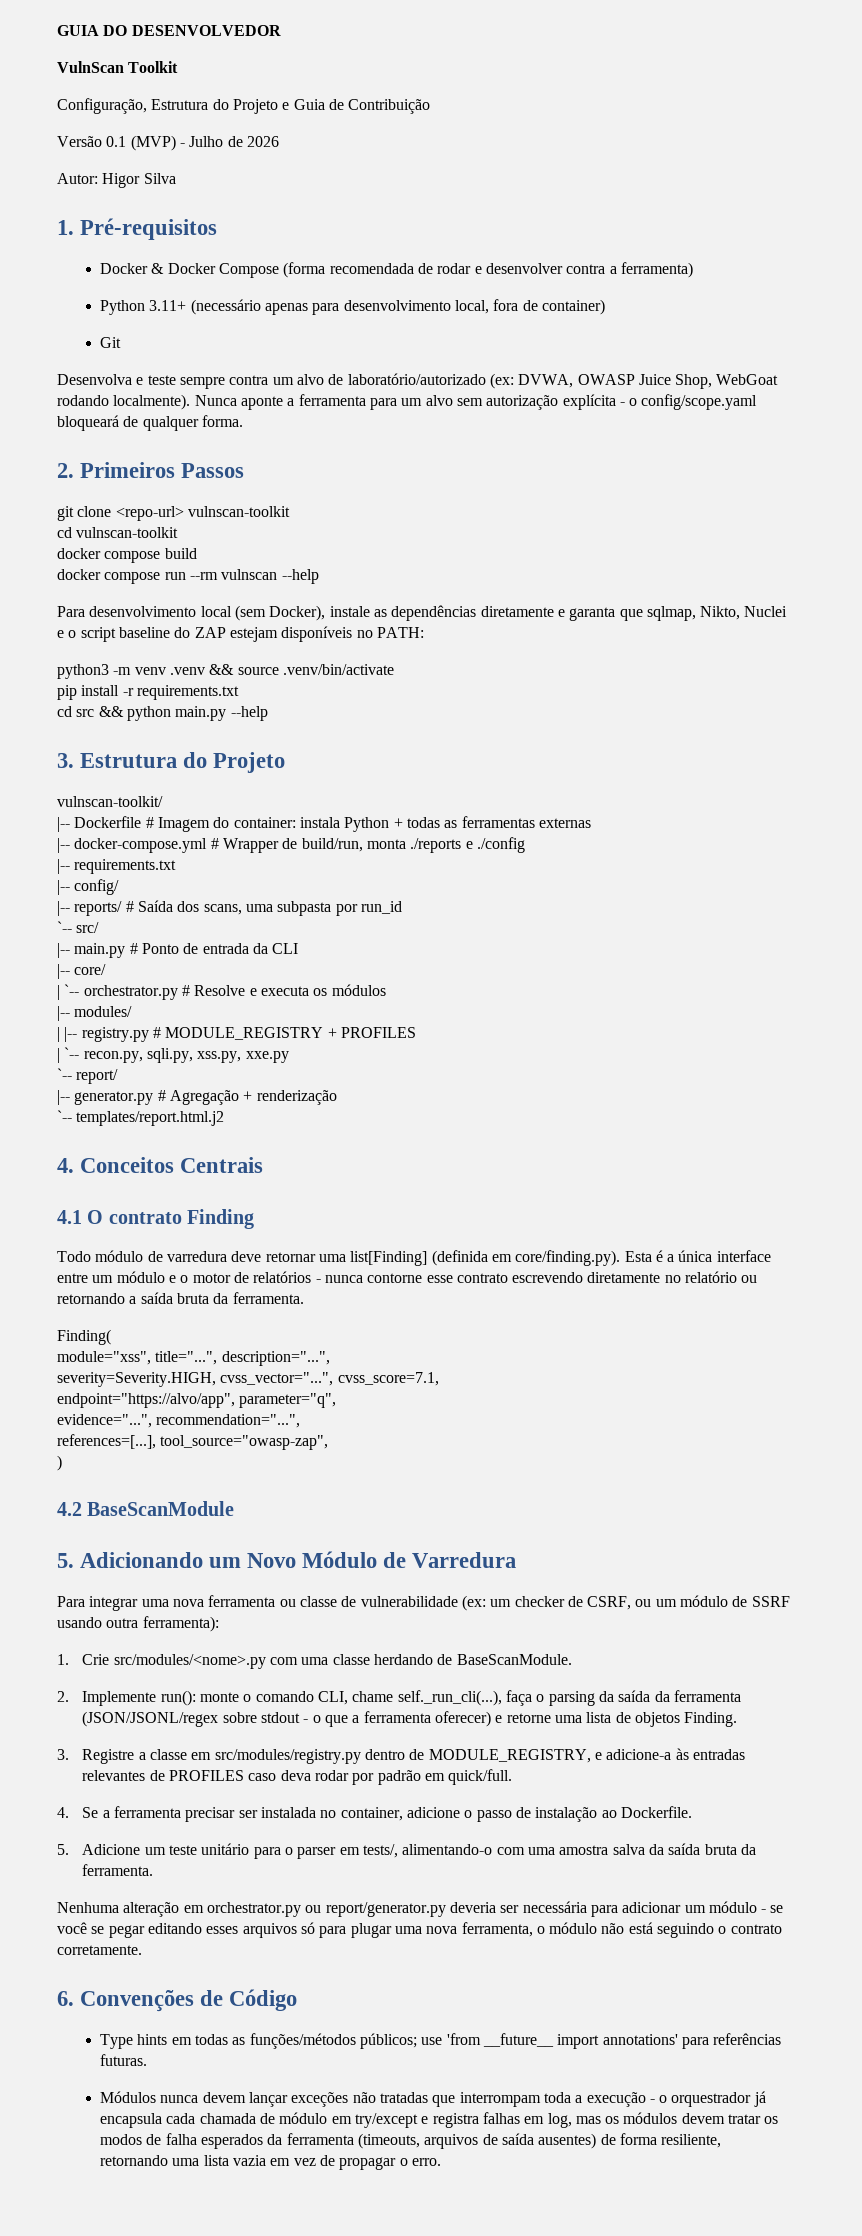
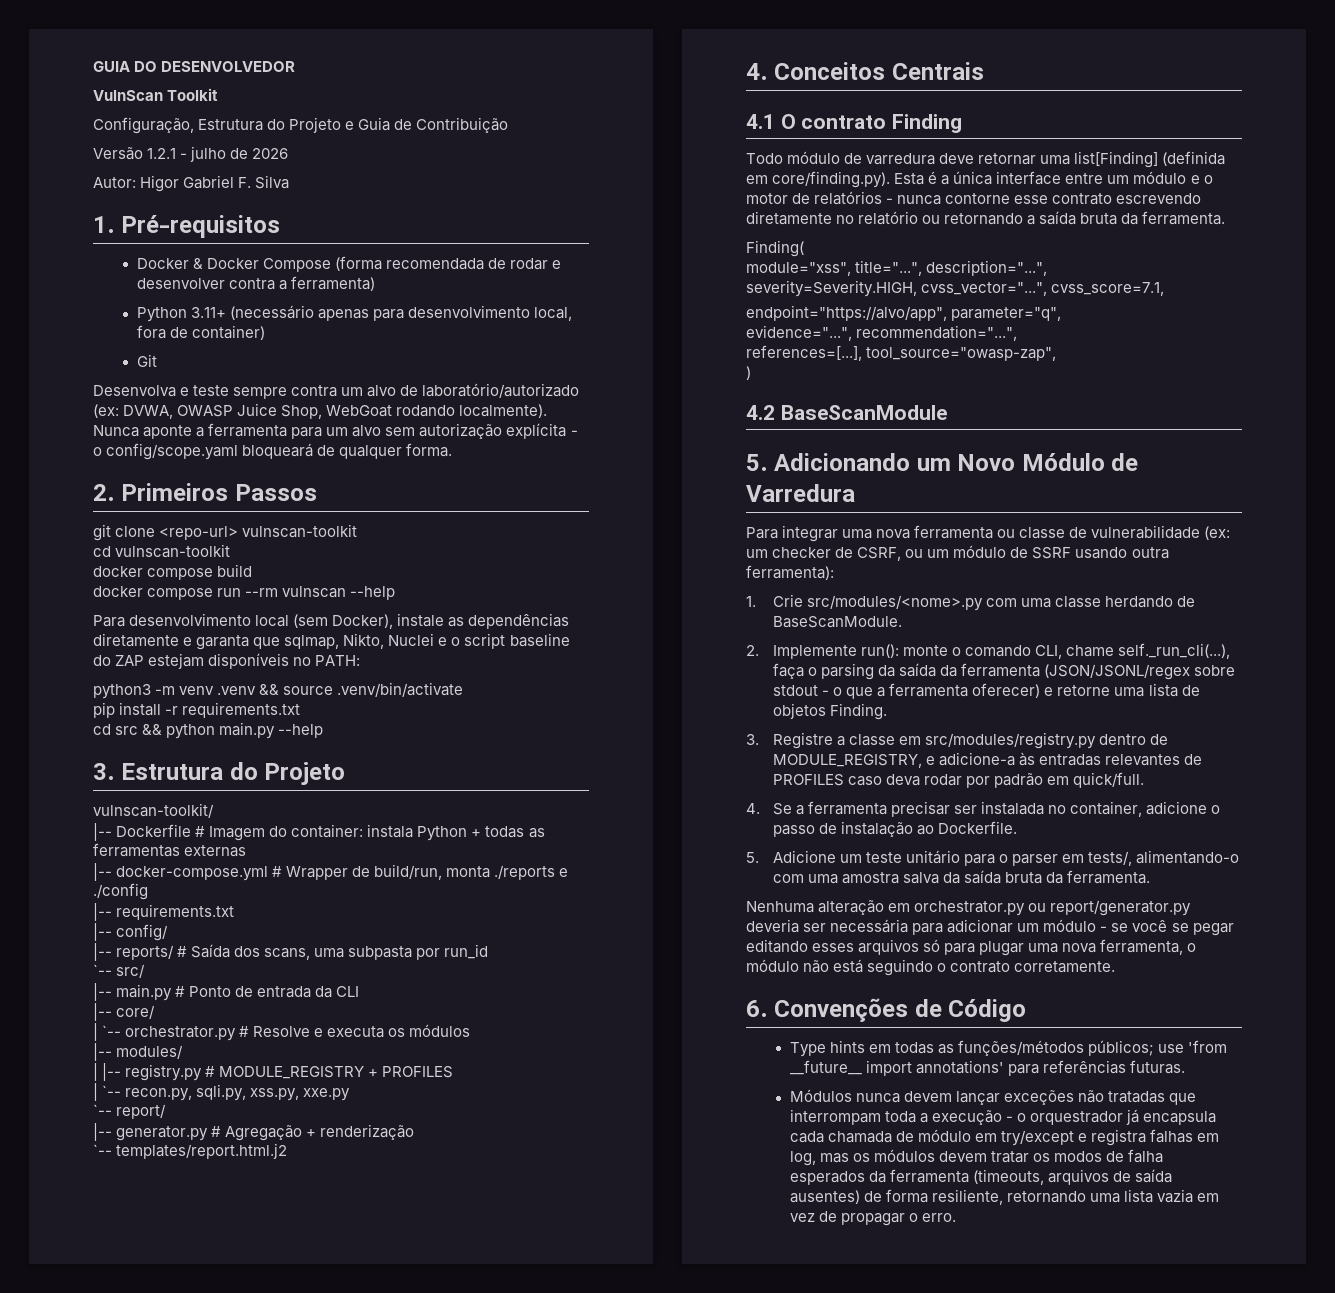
[106,135,224,151] 0.1 (MVP) - Julho -> [147,146,227,162] 1.2.1 - julho
(141, 180) none -> [183,175,252,189] Gabriel F.

